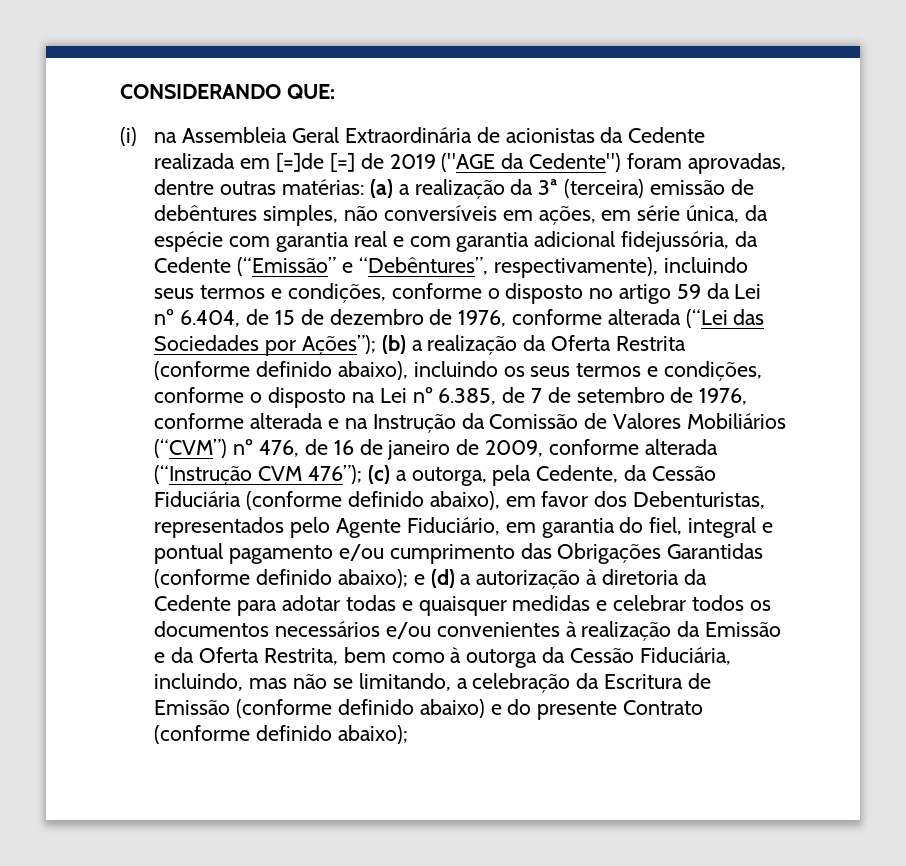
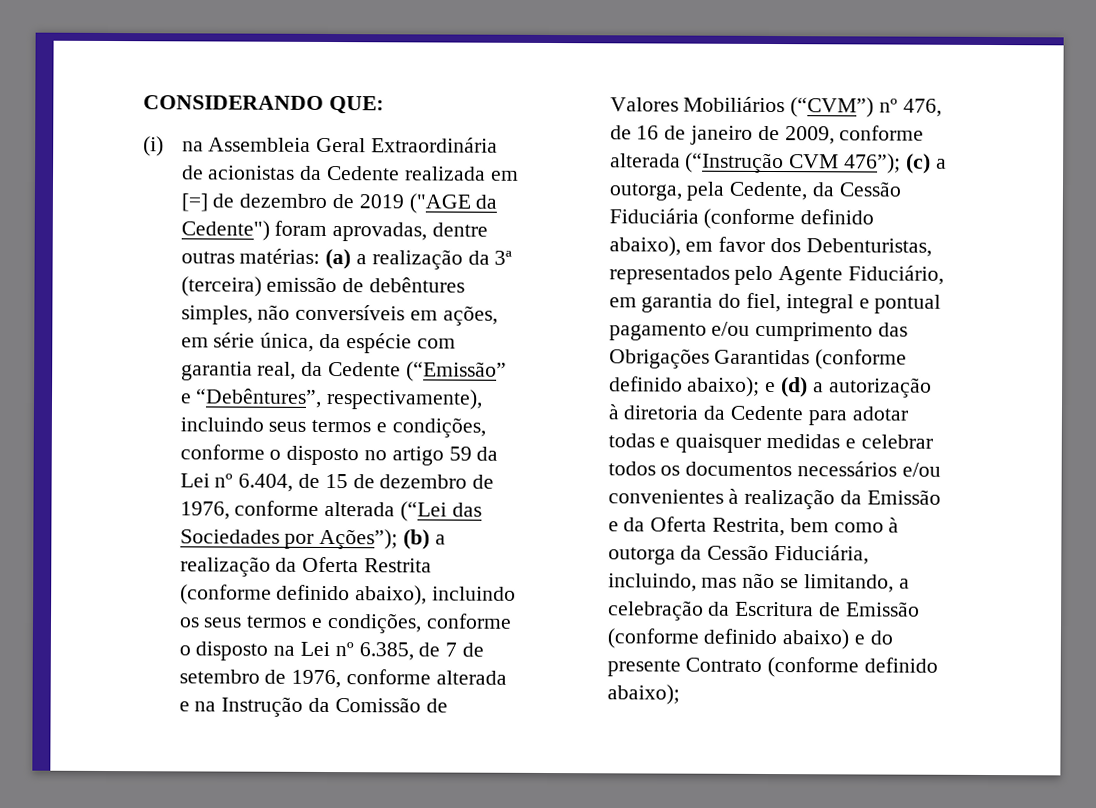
[276,153,325,172] [=]de -> (519, 175) none
(384, 161) none -> [239,193,354,209] dezembro de
[353,231,729,252] real e com garantia adicional fidejussória, -> [257,361,297,380] real,

